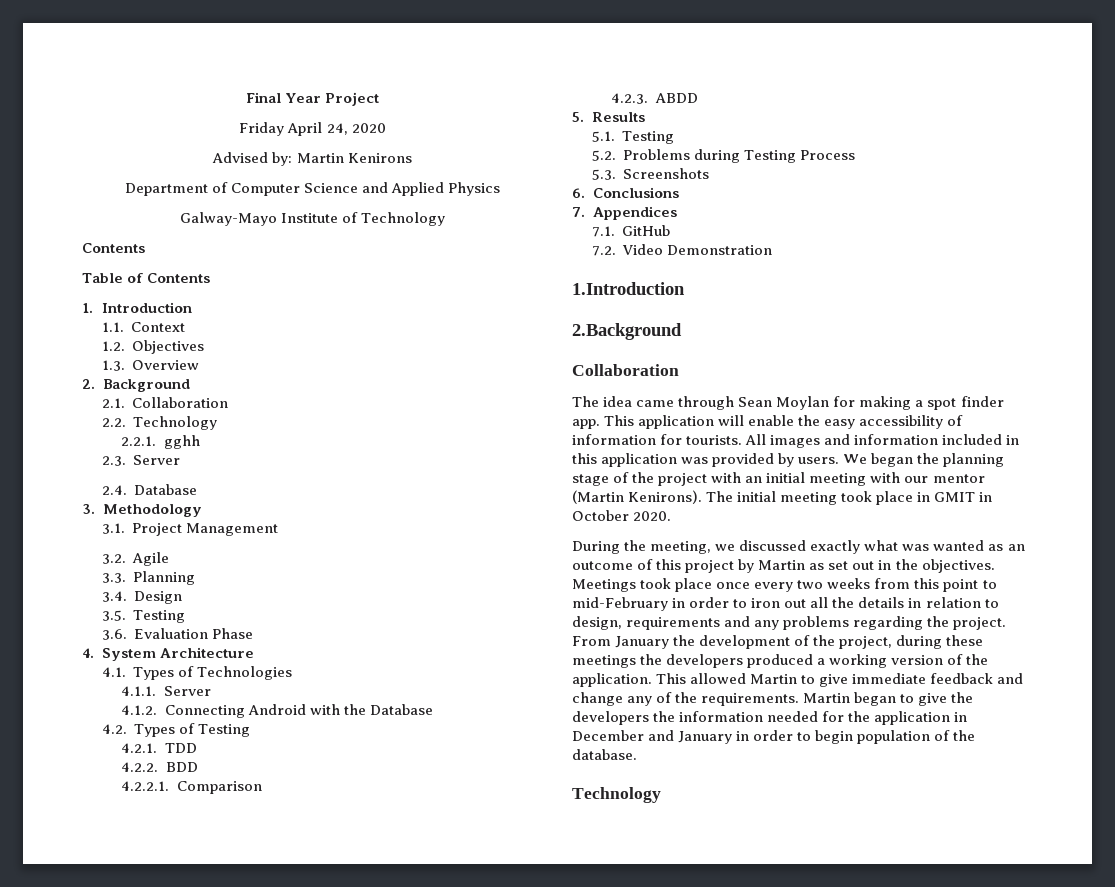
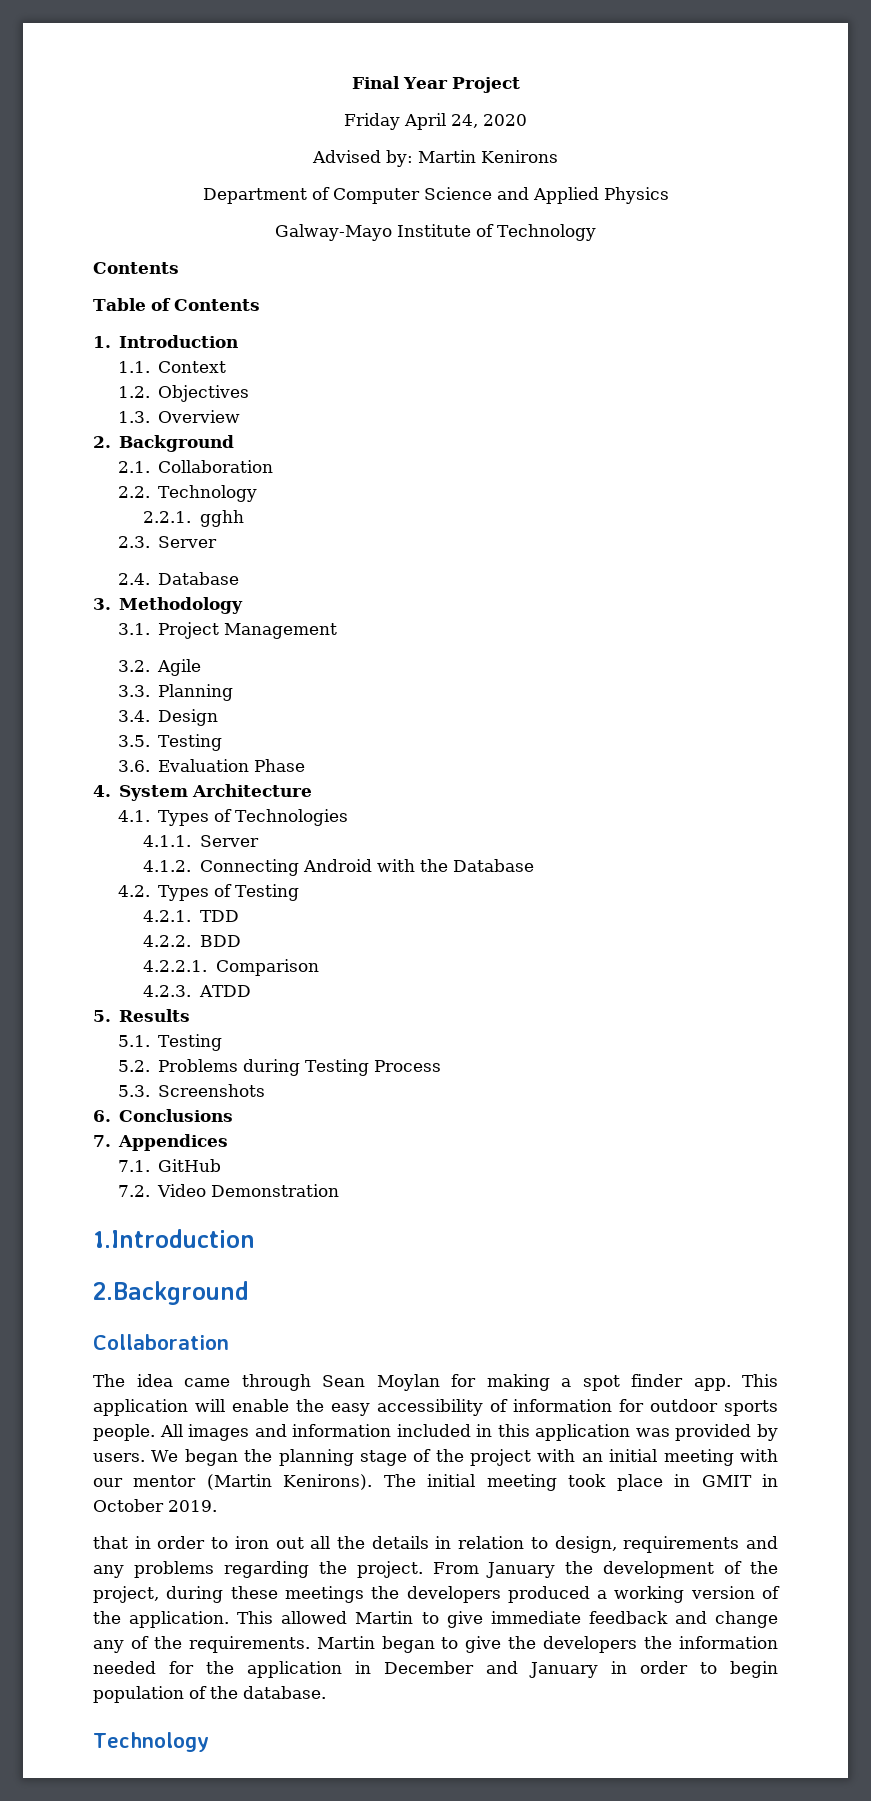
[654,93,698,103] ABDD -> [198,985,251,997] ATDD
[686,435,743,445] tourists. -> [650,1399,778,1416] [93,1424,155,1441] outdoor sports people.
[633,511,672,521] [572,540,1025,554] [572,559,995,573] [572,578,997,592] [572,597,668,611] 2020. // During the meeting, we discussed exactly what was wanted as an outcome of this project by Martin as set out in the objectives. Meetings took place once every two weeks from this point to mid-February -> [168,1500,217,1512] [93,1536,128,1549] 2019. // that

